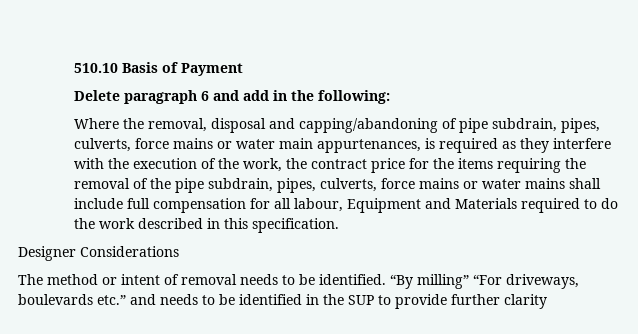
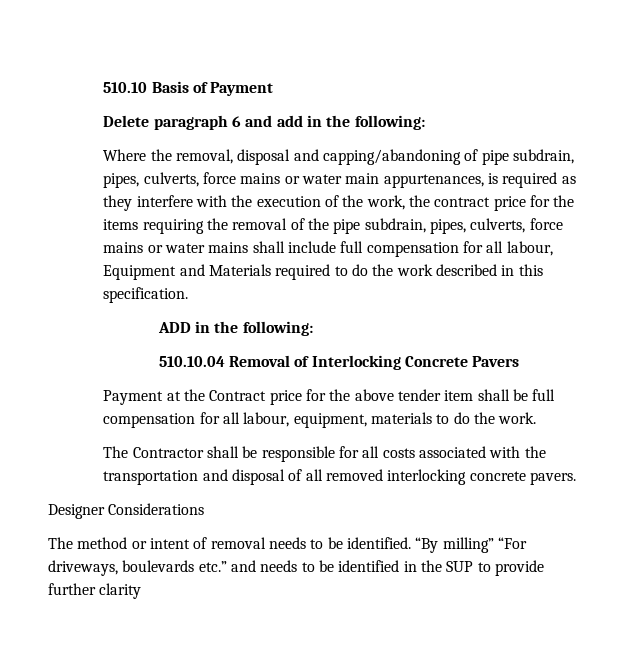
(339, 225) none -> [157,321,313,336] [158,355,520,370] [103,389,556,405] [103,412,537,428] [103,446,546,462] [103,469,576,485] // ADD in the following: // 510.10.04 Removal of Interlocking Concrete Pavers // Payment at the Contract price for the above tender item shall be full compensation for all labour, equipment, materials to do the work. // The Contractor shall be responsible for all costs associated with the transportation and disposal of all removed interlocking concrete pavers.

